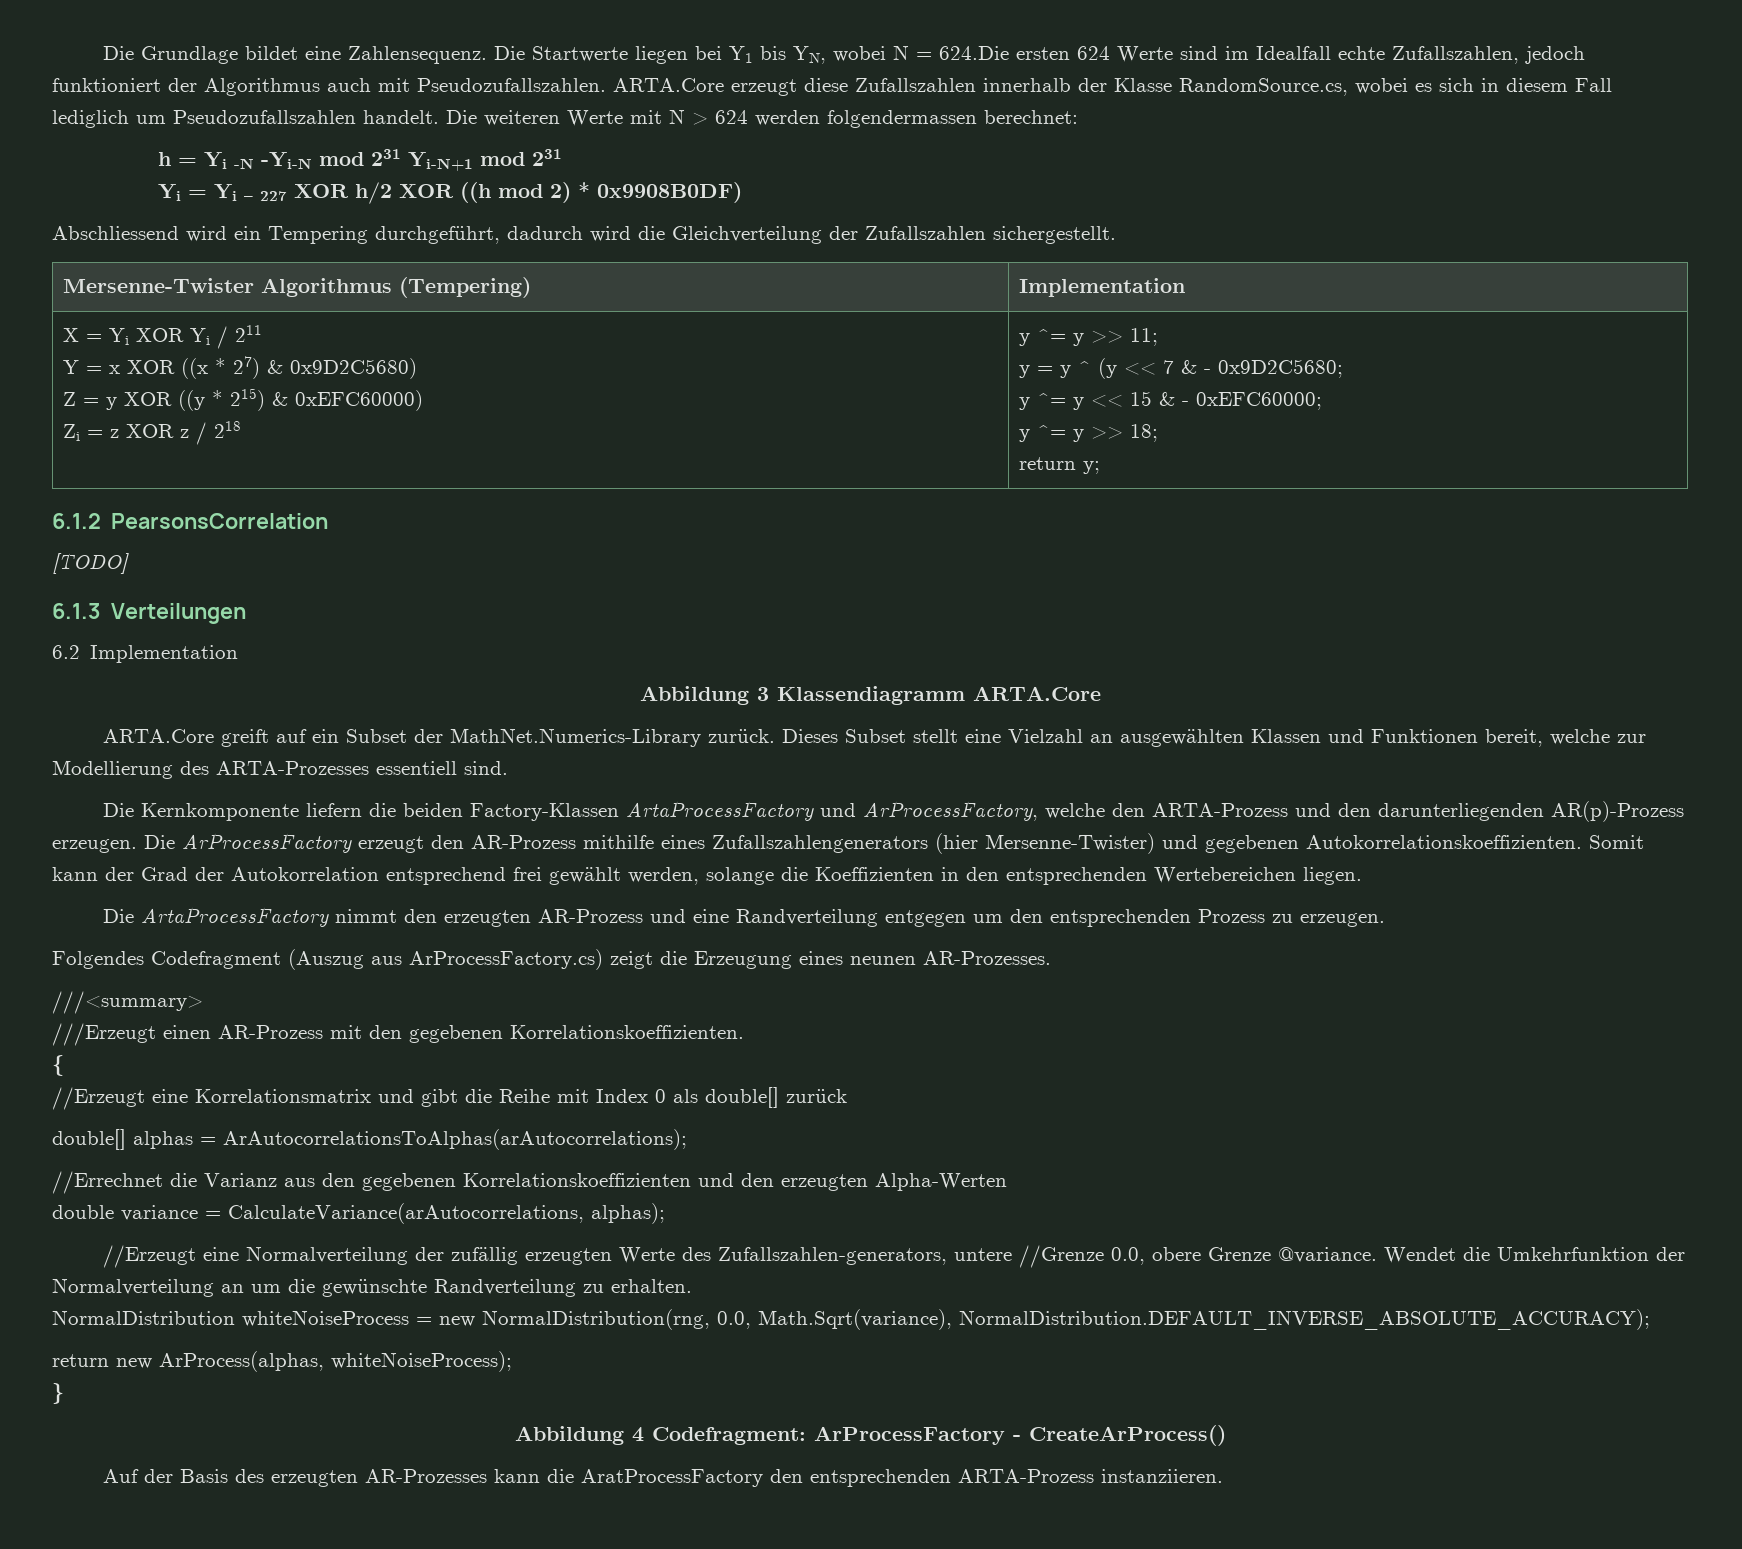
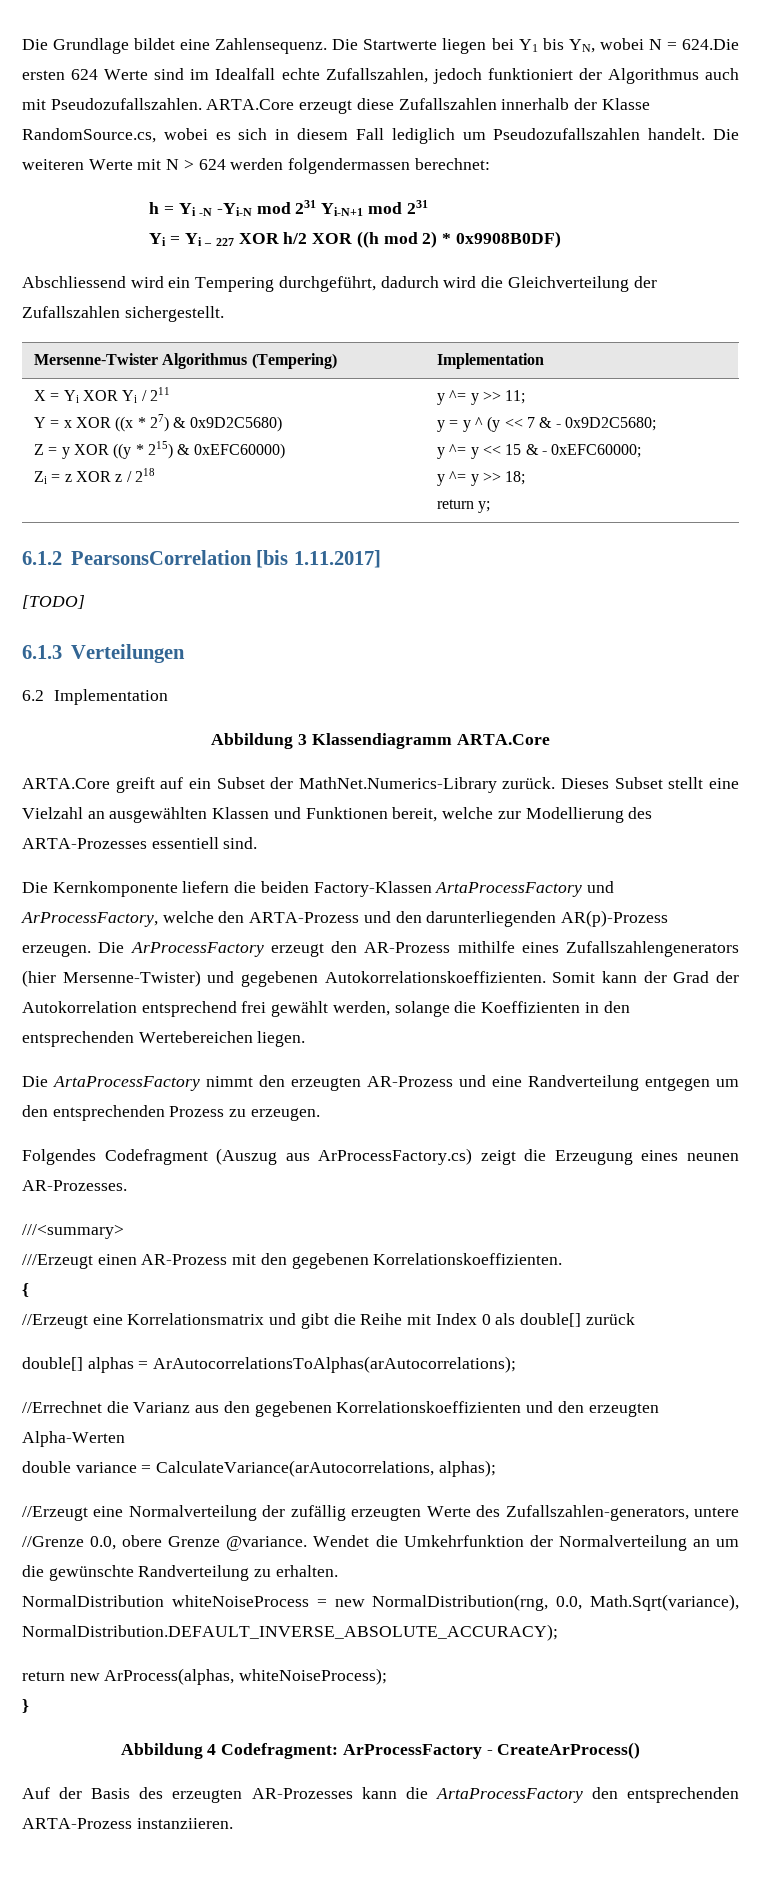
(329, 521) none -> [256,550,381,568] [bis 1.11.2017]
[581,1469,764,1487] AratProcessFactory -> [435,1788,583,1803] ArtaProcessFactory

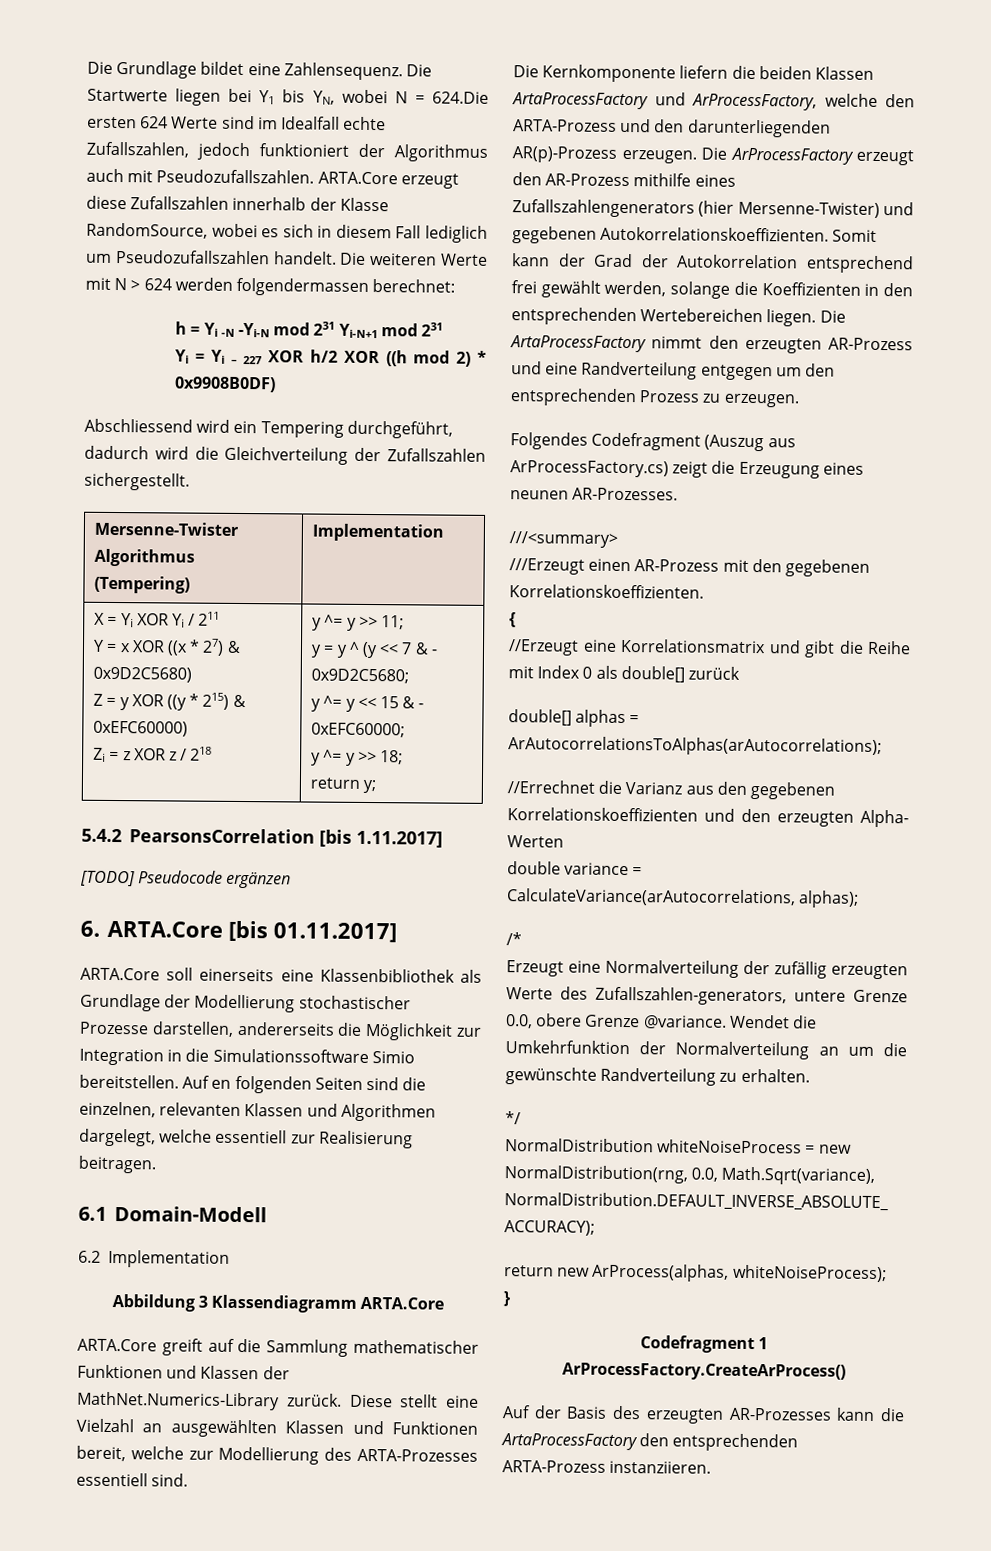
[22,128,156,143] RandomSource.cs, -> [86,222,208,239] RandomSource,
[22,551,62,565] 6.1.2 -> [81,828,122,843] 5.4.2
[22,644,185,663] // 6.1.3 Verteilungen -> [138,870,292,889] [80,920,397,943] [80,967,482,983] [80,993,411,1013] [79,1021,483,1041] [79,1048,415,1066] [79,1074,427,1094] [79,1101,436,1122] [79,1128,413,1149] [78,1155,156,1174] [78,1206,267,1223] Pseudocode ergänzen // 6. ARTA.Core [bis 01.11.2017] // ARTA.Core soll einerseits eine Klassenbibliothek als Grundlage der Modellierung stochastischer Prozesse darstellen, andererseits die Möglichkeit zur Integration in die Simulationssoftware Simio bereitstellen. Auf en folgenden Seiten sind die einzelnen, relevanten Klassen und Algorithmen dargelegt, welche essentiell zur Realisierung beitragen. // 6.1 Domain-Modell
[188,777,265,789] ein Subset -> [237,1338,479,1357] [77,1364,260,1380] die Sammlung mathematischer Funktionen und Klassen
[561,777,663,789] Dieses Subset -> [349,1394,393,1408] Diese
[313,881,432,897] Factory-Klassen -> [814,66,874,80] Klassen
(306, 1039) // -> (817, 318) none
[22,1431,125,1447] Alpha-Werten -> [860,809,909,828] [507,835,564,848] Alpha- Werten
[22,1506,88,1521] //Erzeugt -> [506,932,522,946] [506,960,564,977] /* // Erzeugt
[22,1536,84,1547] //Grenze -> [853,989,908,1003] Grenze
(338, 1571) none -> [505,1111,521,1125] // */
[120,1742,641,1759] Abbildung 4 Codefragment: ArProcessFactory - CreateArProcess() -> [639,1335,769,1354] [562,1362,846,1381] Codefragment 1 ArProcessFactory.CreateArProcess()

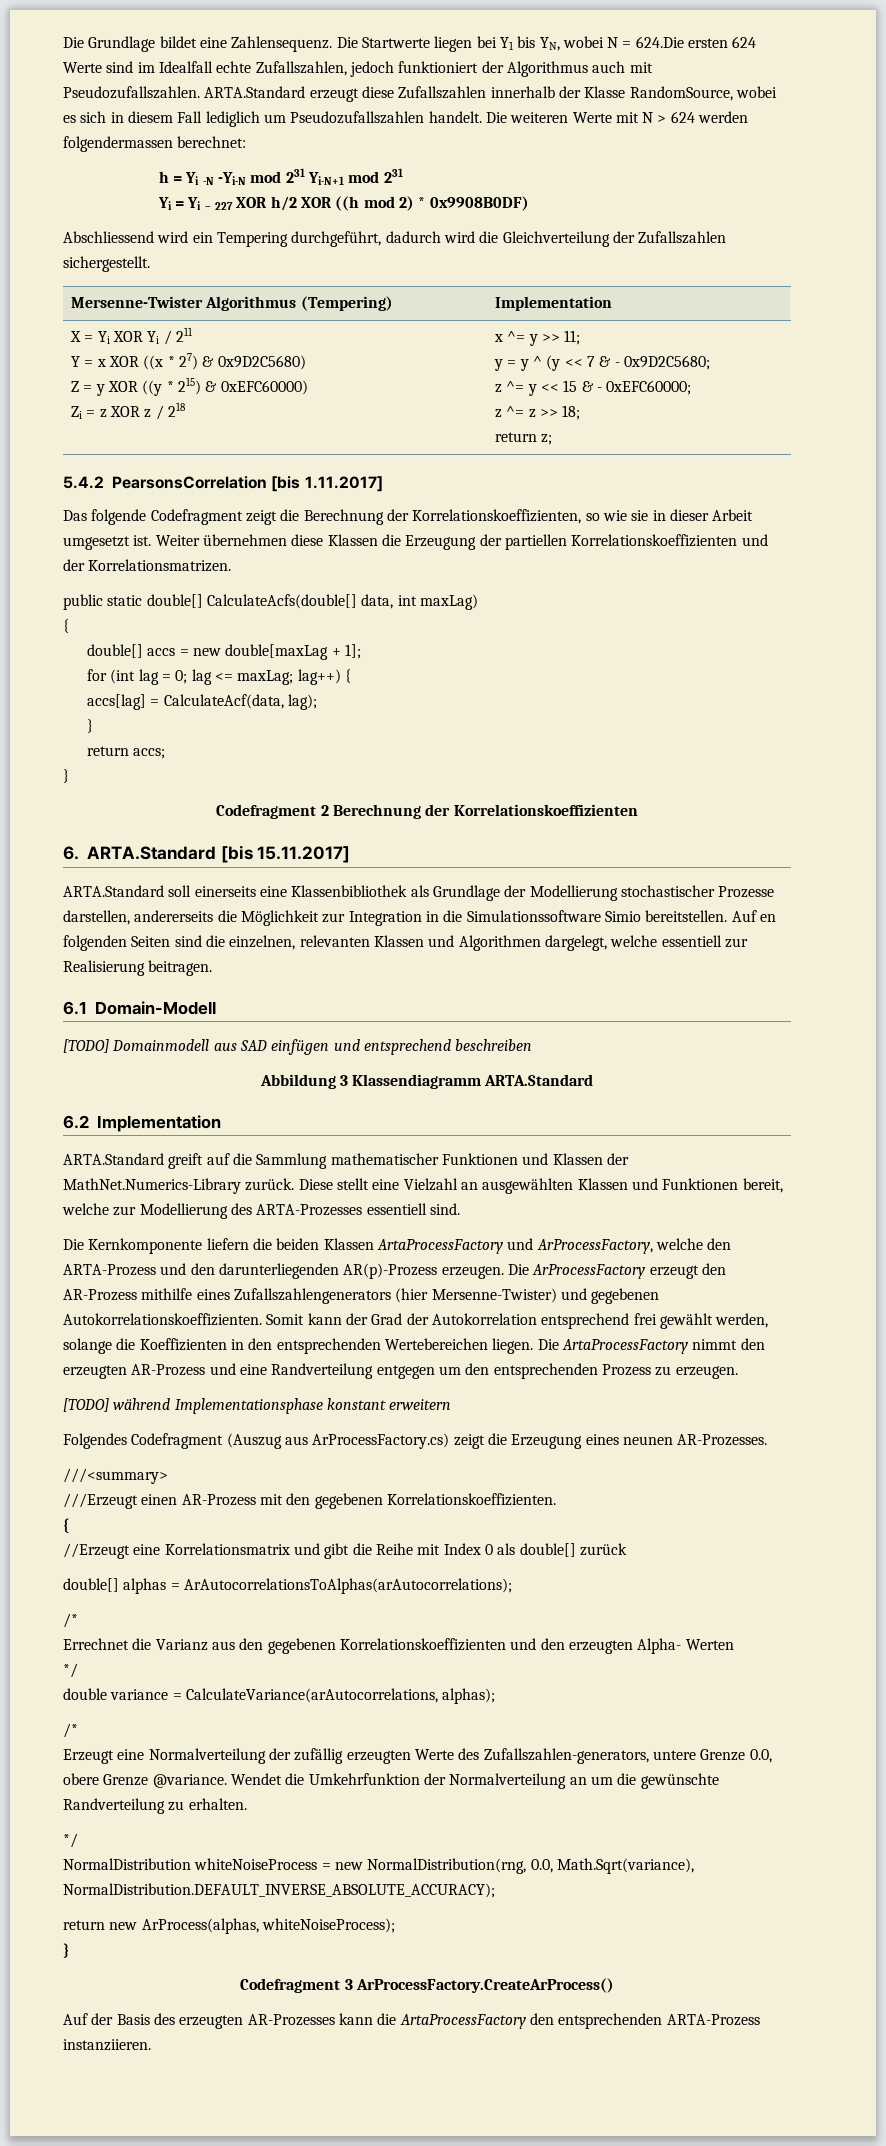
[317,171,398,185] ARTA.Core -> [204,86,306,98] ARTA.Standard
[312,617,323,631] y -> [494,334,504,342] x
[311,698,322,712] y -> [495,384,503,393] z
[311,749,356,766] y ^= y -> [495,406,536,418] z ^= z
[363,779,377,794] y; -> [541,434,553,445] z;
[80,870,292,889] [80,920,397,943] [80,967,160,981] [TODO] Pseudocode ergänzen // 6. ARTA.Core [bis 01.11.2017] // ARTA.Core -> [63,509,754,525] [63,534,768,550] [63,559,232,572] [63,594,478,610] [63,619,69,633] [86,644,361,660] [86,669,351,685] [86,694,317,710] [86,719,93,733] [86,746,166,759] [63,769,69,783] [216,804,638,819] [63,845,351,863] [63,885,164,897] Das folgende Codefragment zeigt die Berechnung der Korrelationskoeffizienten, so wie sie in dieser Arbeit umgesetzt ist. Weiter übernehmen diese Klassen die Erzeugung der partiellen Korrelationskoeffizienten und der Korrelationsmatrizen. // public static double[] CalculateAcfs(double[] data, int maxLag) // { // double[] accs = new double[maxLag + 1]; // for (int lag = 0; lag <= maxLag; lag++) { // accs[lag] = CalculateAcf(data, lag); // } // return accs; // } // Codefragment 2 Berechnung der Korrelationskoeffizienten // 6. ARTA.Standard [bis 15.11.2017] // ARTA.Standard
[78,1249,230,1268] 6.2 Implementation -> [63,1039,533,1055] [TODO] Domainmodell aus SAD einfügen und entsprechend beschreiben
[360,1296,445,1310] [77,1338,157,1352] ARTA.Core // ARTA.Core -> [484,1074,594,1086] [63,1115,221,1132] [63,1153,164,1165] ARTA.Standard // 6.2 Implementation // ARTA.Standard
(800, 400) none -> [63,1398,452,1414] // [TODO] während Implementationsphase konstant erweitern
[507,780,595,794] //Errechnet -> [63,1613,78,1628] [63,1638,129,1650] /* // Errechnet
(564, 841) none -> [63,1663,78,1678] // */
[758,1337,769,1350] 1 -> [344,1979,353,1990] 3

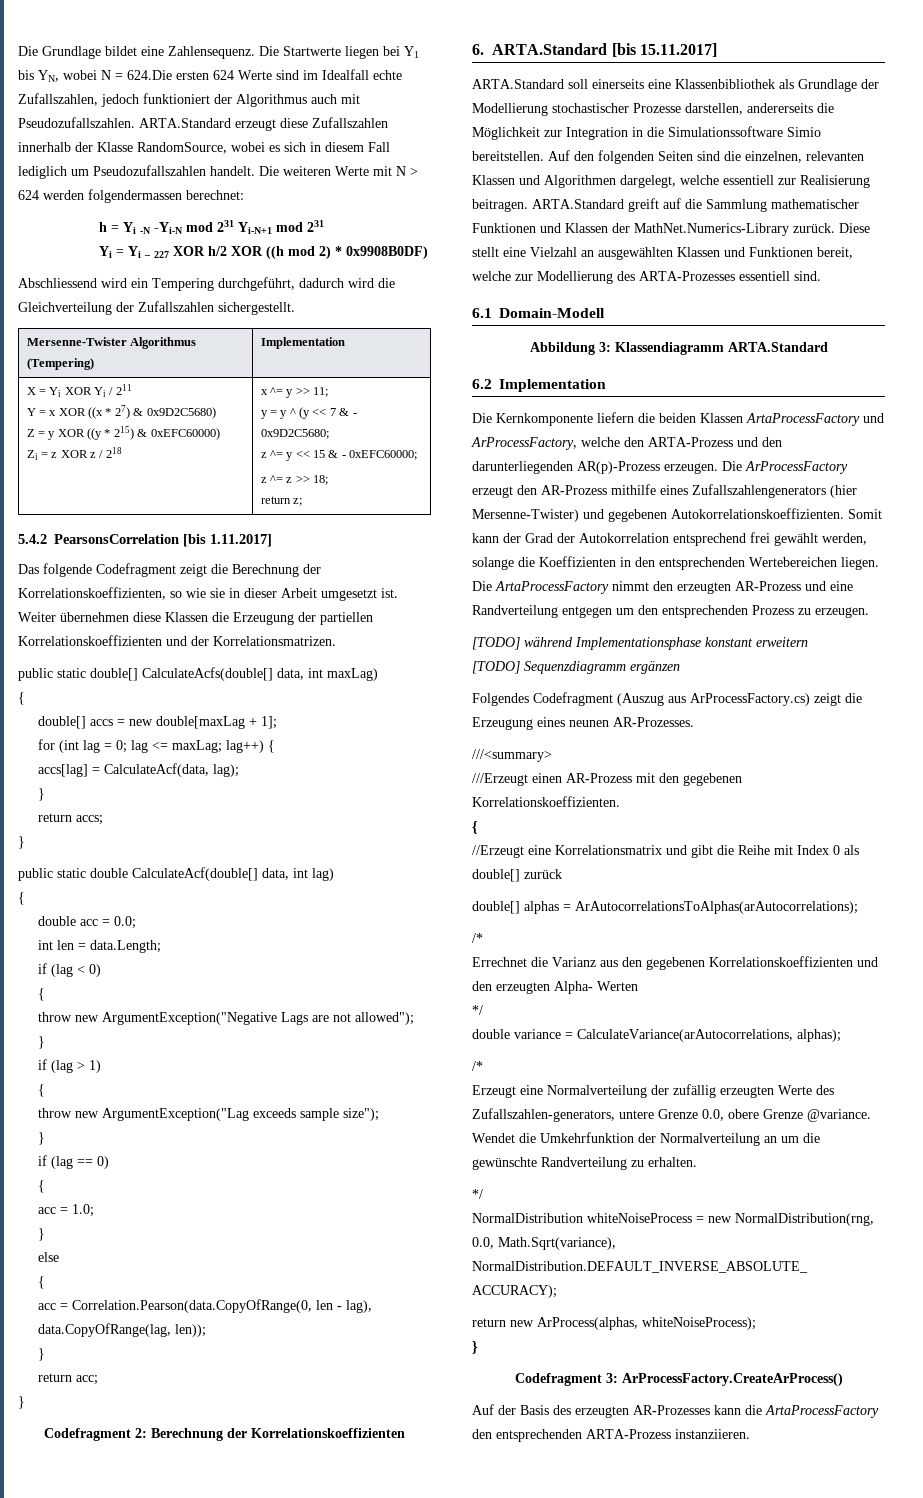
[216,804,329,819] // Codefragment 2 -> [18,867,334,881] [18,892,25,905] [38,916,137,929] [38,940,162,953] [38,963,102,977] [38,988,46,1001] [38,1012,415,1025] [38,1036,46,1049] [38,1059,102,1073] [38,1084,46,1097] [38,1108,380,1121] [38,1132,46,1145] [38,1155,110,1169] [38,1180,46,1193] [38,1204,95,1217] [38,1228,46,1241] [38,1252,60,1262] [38,1276,46,1289] [38,1299,373,1313] [38,1323,207,1337] [38,1348,46,1361] [38,1373,99,1385] [18,1396,25,1409] [44,1428,147,1441] // public static double CalculateAcf(double[] data, int lag) // { // double acc = 0.0; // int len = data.Length; // if (lag < 0) // { // throw new ArgumentException("Negative Lags are not allowed"); // } // if (lag > 1) // { // throw new ArgumentException("Lag exceeds sample size"); // } // if (lag == 0) // { // acc = 1.0; // } // else // { // acc = Correlation.Pearson(data.CopyOfRange(0, len - lag), data.CopyOfRange(lag, len)); // } // return acc; // } // Codefragment 2:
[759,914,776,922] en -> [574,151,594,161] den
[63,1001,216,1015] [63,1039,533,1055] [259,1074,594,1089] [63,1115,221,1132] // 6.1 Domain-Modell // [TODO] Domainmodell aus SAD einfügen und entsprechend beschreiben // Abbildung 3 Klassendiagramm ARTA.Standard // 6.2 Implementation // -> (528, 205) none
(460, 1209) none -> [472,308,605,318] [529,342,828,355] [472,379,606,392] // 6.1 Domain-Modell // Abbildung 3: Klassendiagramm ARTA.Standard // 6.2 Implementation
(452, 1404) none -> [472,661,680,674] // [TODO] Sequenzdiagramm ergänzen
[344,1979,353,1990] 3 -> [605,1373,618,1383] 3:

